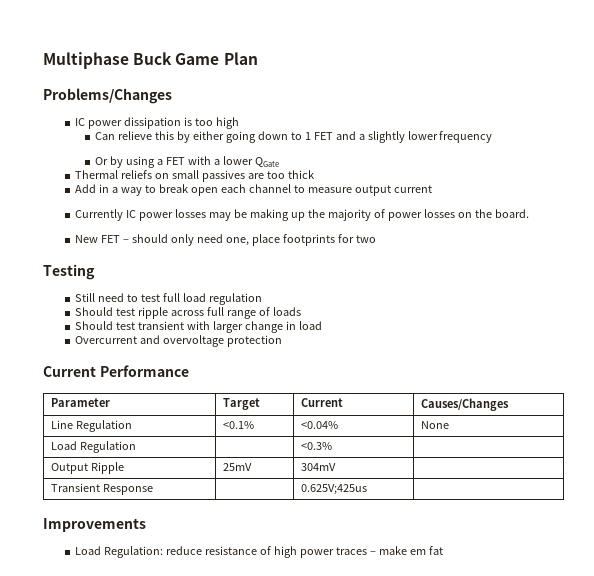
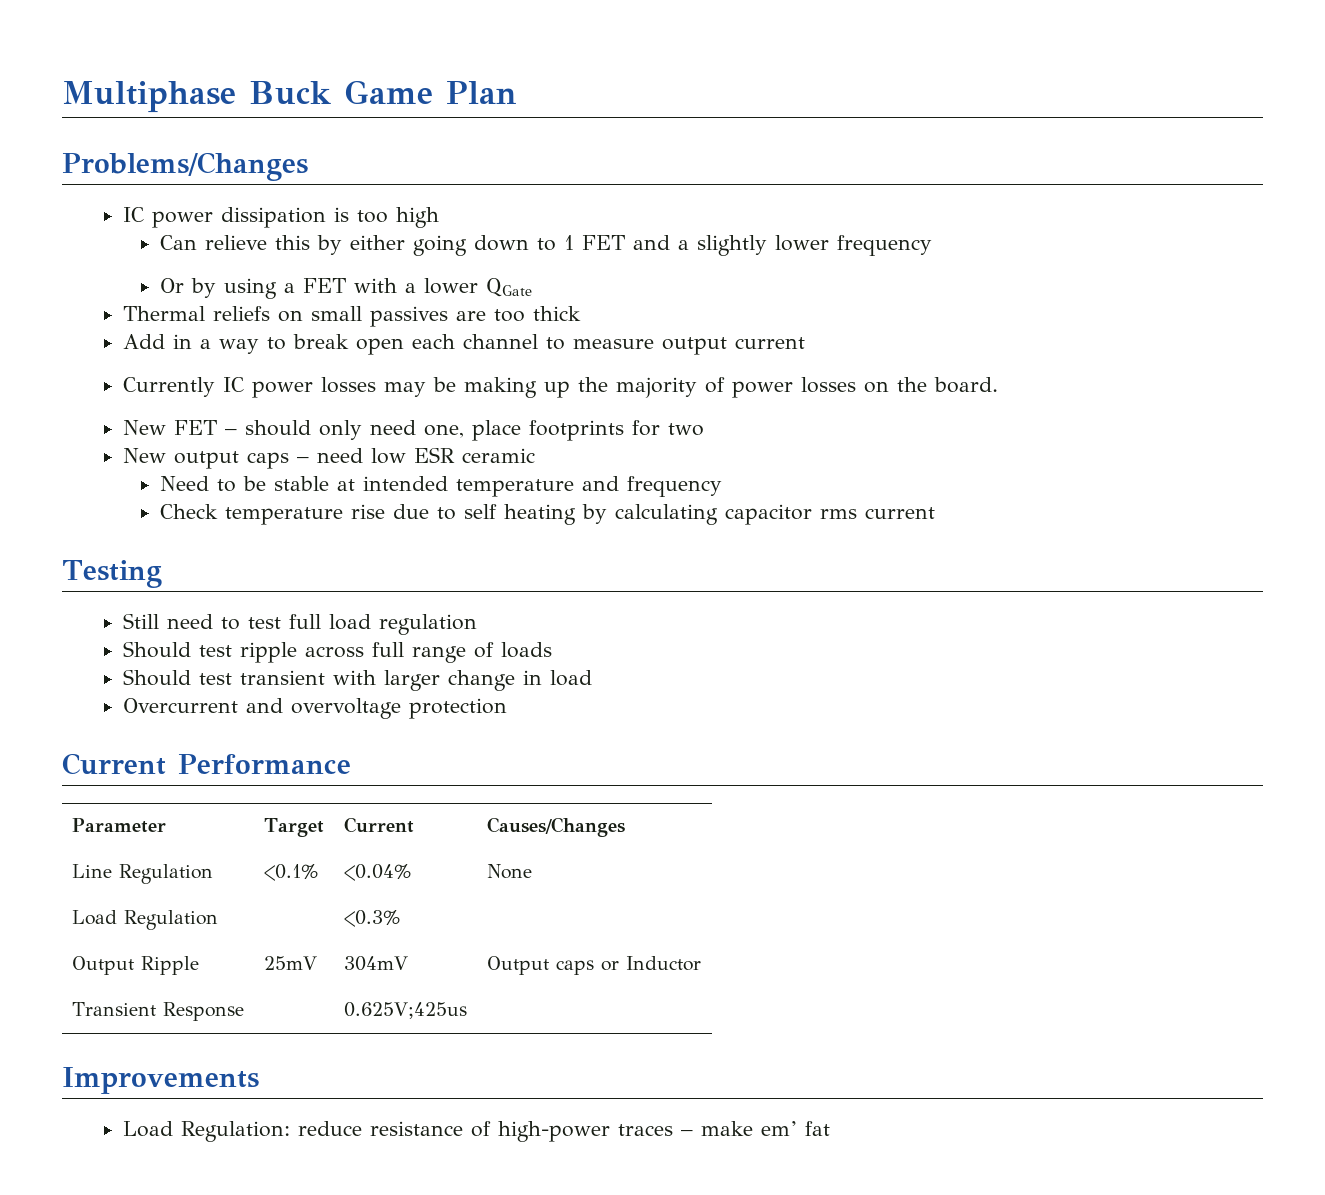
(376, 239) none -> [122,447,535,469] [160,476,723,497] [160,504,936,525] // New output caps – need low ESR ceramic // Need to be stable at intended temperature and frequency // Check temperature rise due to self heating by calculating capacitor rms current
(337, 467) none -> [486,956,701,975] Output caps or Inductor
[273,546,334,558] high power -> [497,1121,610,1142] high-power
[409,549,426,555] em -> [760,1121,797,1136] em’

